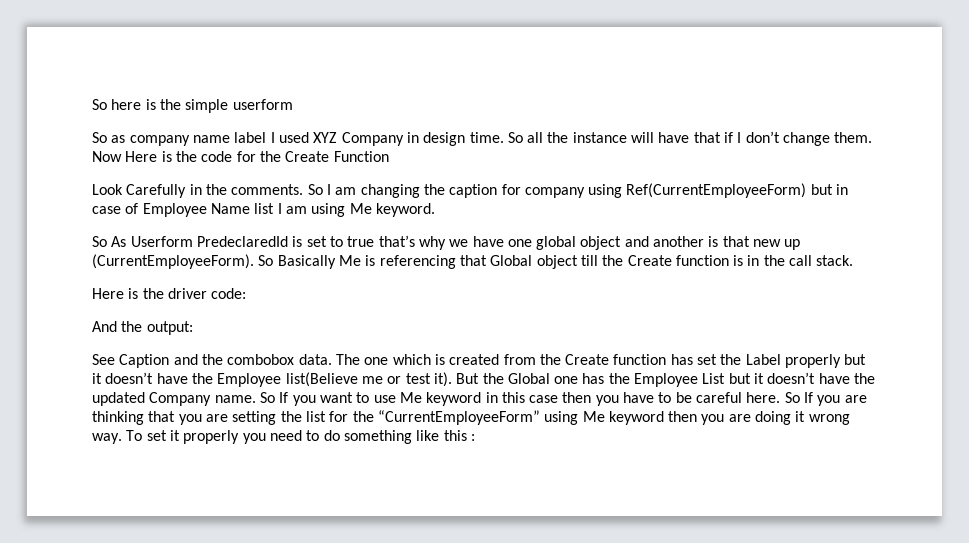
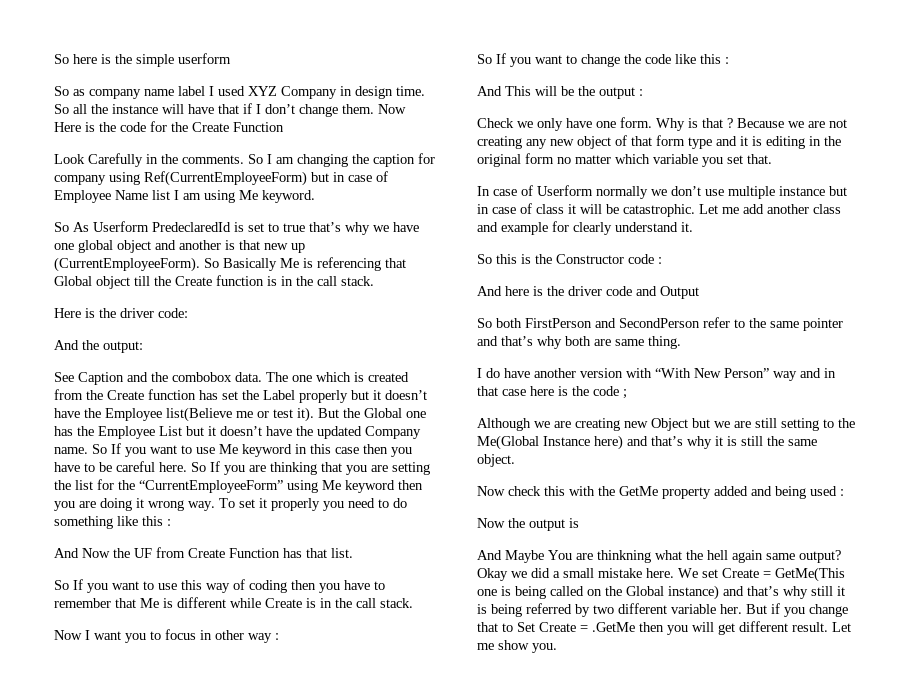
(475, 437) none -> [54,547,353,558] [54,579,385,593] [54,597,413,608] [54,629,279,643] [477,53,729,67] [477,86,643,99] [477,117,847,131] [477,135,841,149] [477,153,772,167] [477,185,847,199] [477,203,841,217] [477,221,693,235] [477,254,662,264] [477,286,699,299] [477,317,843,331] [477,336,681,349] [477,368,836,381] [477,386,627,399] [477,418,855,431] [477,435,817,450] [477,454,515,467] [477,486,844,499] [477,518,579,531] [477,550,841,563] [477,567,845,582] [477,585,845,600] [477,603,848,617] [477,621,851,635] [477,640,557,653] // And Now the UF from Create Function has that list. // So If you want to use this way of coding then you have to remember that Me is different while Create is in the call stack. // Now I want you to focus in other way : // So If you want to change the code like this : // And This will be the output : // Check we only have one form. Why is that ? Because we are not creating any new object of that form type and it is editing in the original form no matter which variable you set that. // In case of Userform normally we don’t use multiple instance but in case of class it will be catastrophic. Let me add another class and example for clearly understand it. // So this is the Constructor code : // And here is the driver code and Output // So both FirstPerson and SecondPerson refer to the same pointer and that’s why both are same thing. // I do have another version with “With New Person” way and in that case here is the code ; // Although we are creating new Object but we are still setting to the Me(Global Instance here) and that’s why it is still the same object. // Now check this with the GetMe property added and being used : // Now the output is // And Maybe You are thinkning what the hell again same output? Okay we did a small mistake here. We set Create = GetMe(This one is being called on the Global instance) and that’s why still it is being referred by two different variable her. But if you change that to Set Create = .GetMe then you will get different result. Let me show you.

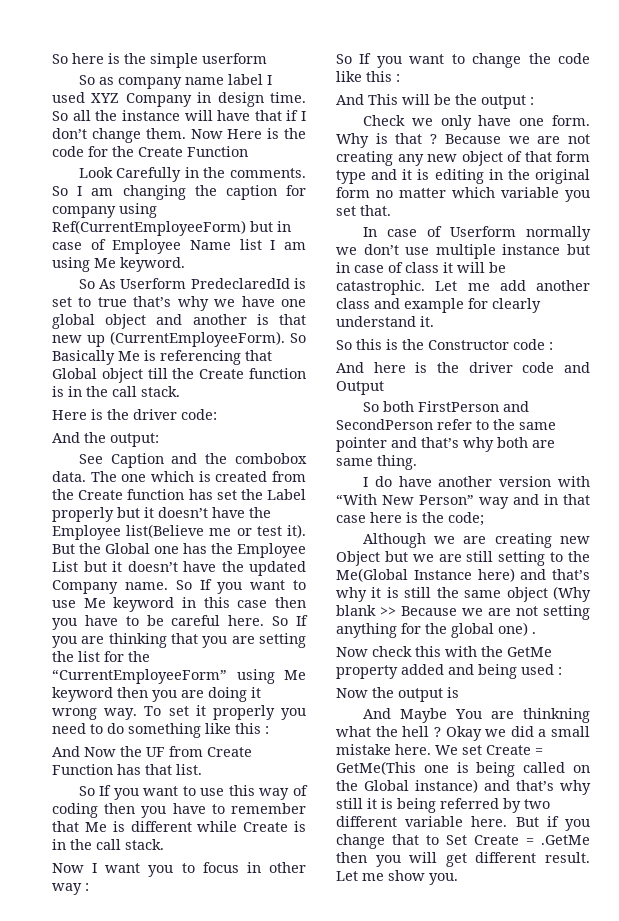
[593,386,627,399] code ; -> [448,512,484,526] code;
[477,454,515,467] object. -> [506,586,591,602] [336,605,590,620] [336,622,536,638] object (Why blank >> Because we are not setting anything for the global one) .
[732,550,841,563] again same output? -> [433,727,441,737] ?
[720,604,742,614] her. -> [471,816,508,827] here.

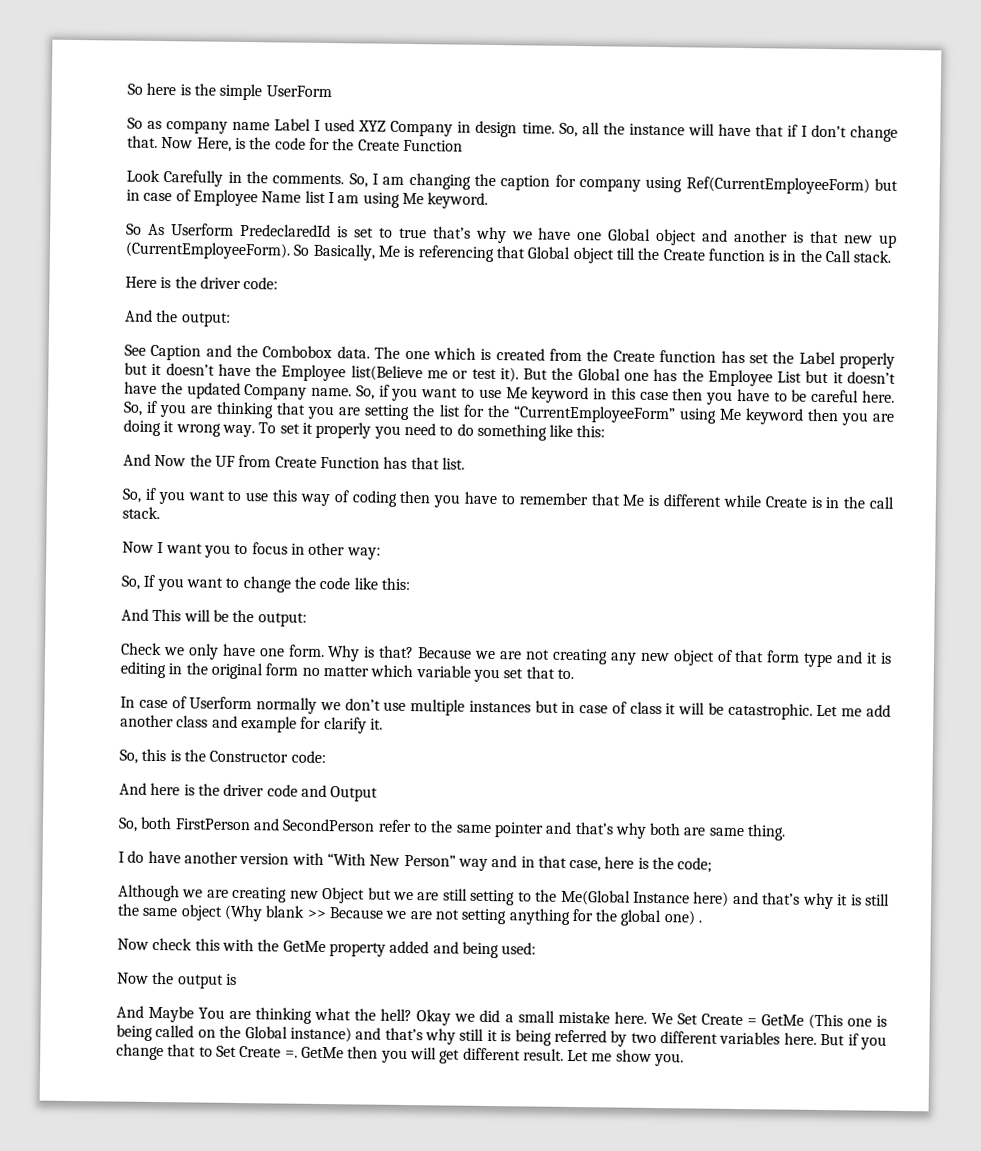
[202,53,267,64] userform -> [265,85,332,98] UserForm
[227,74,263,85] label -> [274,118,312,131] Label
[52,111,68,121] So -> [558,122,578,138] So,
[145,128,263,139] them. Now Here -> [127,135,232,152] that. Now Here,
[52,186,68,196] So -> [348,173,368,188] So,
[52,314,95,329] global -> [608,228,652,241] Global
[52,350,115,365] Basically -> [312,243,375,261] Basically,
[112,386,137,397] call -> [825,250,852,263] Call
[235,453,307,464] combobox -> [262,345,333,359] Combobox
[175,579,212,590] So If -> [355,384,390,400] So, if
[272,615,308,626] So If -> [123,400,159,416] So, if
[235,723,269,734] this : -> [576,425,606,438] this:
[78,785,112,796] So If -> [122,487,157,503] So, if
[52,883,89,895] [336,54,352,64] way : // So -> [346,547,381,560] [121,575,140,590] way: // So,
[366,71,400,82] this : -> [380,577,410,591] this:
[481,95,534,109] output : -> [257,612,307,627] output:
[395,133,438,144] that ? -> [379,645,415,659] that?
[360,205,391,216] that. -> [525,666,574,680] that to.
[502,244,561,255] instance -> [468,700,531,713] instances
[492,298,541,313] [336,316,416,327] clearly understand -> [323,716,367,734] clarify
[336,340,352,350] So -> [119,749,138,764] So,
[513,339,553,350] code : -> [290,750,326,764] code:
[362,402,379,412] So -> [118,817,138,832] So,
[336,515,366,523] case -> [569,859,602,872] case,
[521,664,562,675] used : -> [501,942,537,955] used:
[523,708,590,723] thinkning -> [255,1007,313,1024] thinking
[402,726,441,737] hell ? -> [380,1008,413,1022] hell?
[462,745,543,755] [336,761,416,775] set Create = GetMe(This -> [676,1013,843,1030] Set Create = GetMe (This
[405,816,464,827] variable -> [719,1031,781,1045] variables
[526,835,590,845] = .GetMe -> [284,1046,344,1059] =. GetMe

